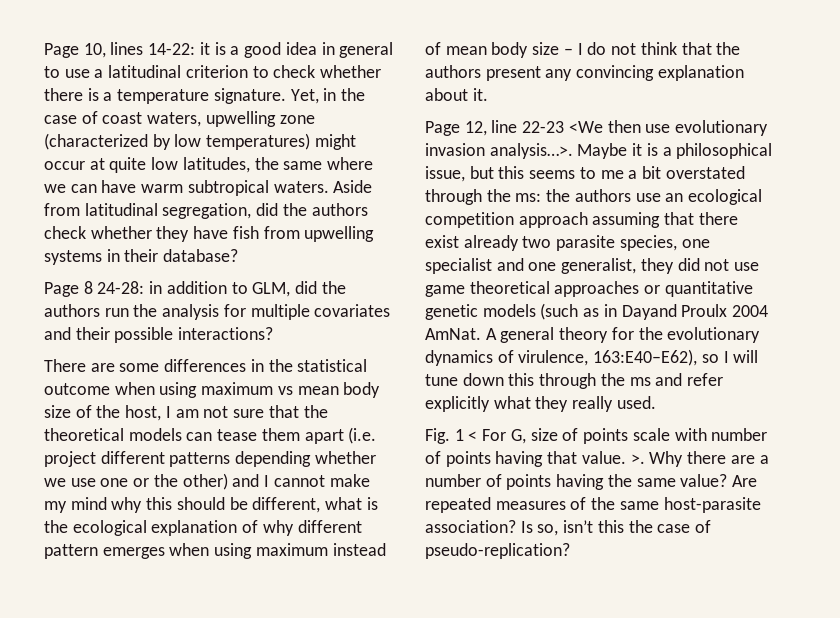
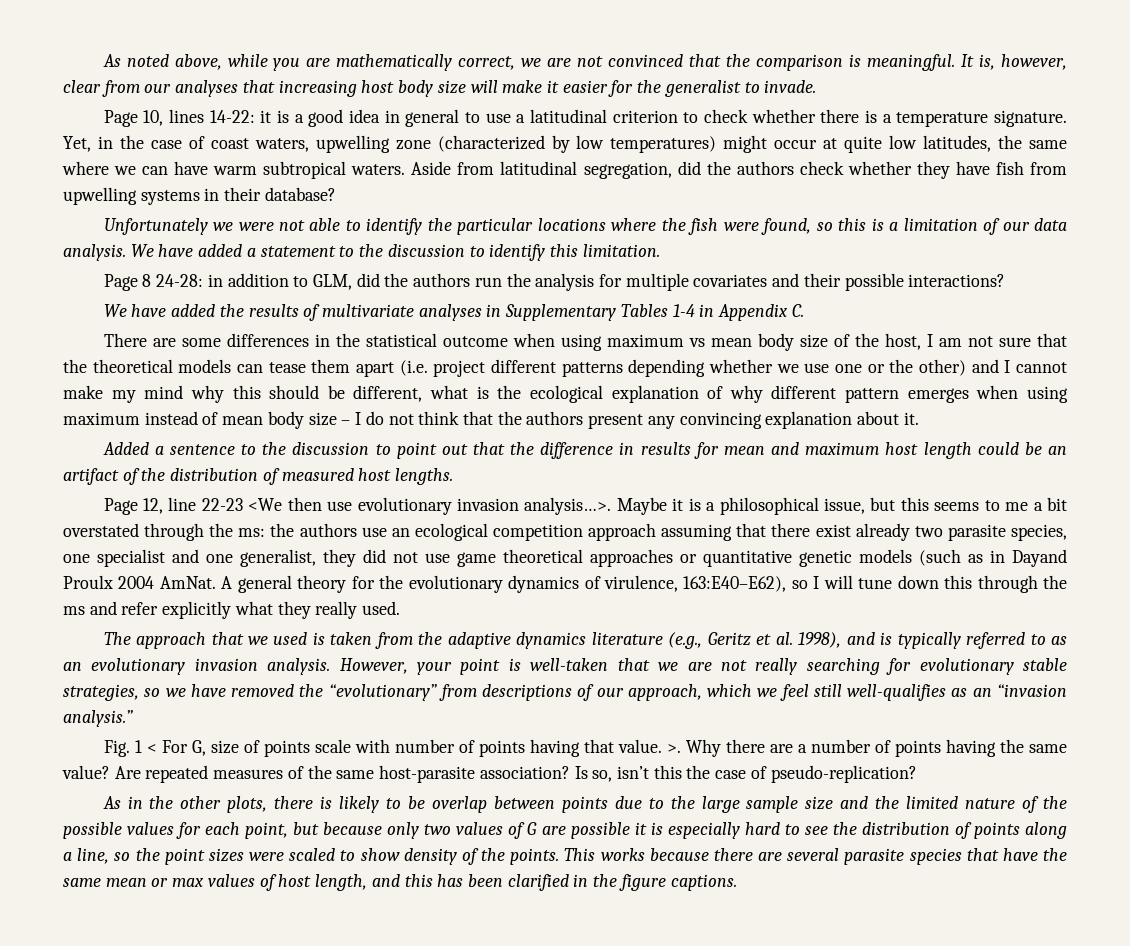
(44, 50) none -> [102,54,1067,71] [63,80,817,97] As noted above, while you are mathematically correct, we are not convinced that the comparison is meaningful. It is, however, clear from our analyses that increasing host body size will make it easier for the generalist to invade. //
(239, 255) none -> [103,218,1067,235] [63,244,660,261] // Unfortunately we were not able to identify the particular locations where the fish were found, so this is a limitation of our data analysis. We have added a statement to the discussion to identify this limitation.
(274, 333) none -> [103,304,804,321] // We have added the results of multivariate analyses in Supplementary Tables 1-4 in Appendix C.
(488, 94) none -> [102,442,1068,459] [63,468,454,485] // Added a sentence to the discussion to point out that the difference in results for mean and maximum host length could be an artifact of the distribution of measured host lengths.
(656, 402) none -> [103,632,1067,649] [63,658,1067,675] [63,684,1068,701] [63,710,133,727] // The approach that we used is taken from the adaptive dynamics literature (e.g., Geritz et al. 1998), and is typically referred to as an evolutionary invasion analysis. However, your point is well-taken that we are not really searching for evolutionary stable strategies, so we have removed the “evolutionary” from descriptions of our approach, which we feel still well-qualifies as an “invasion analysis.”
(570, 551) none -> [102,796,1068,813] [63,822,1067,839] [63,848,1067,865] [63,874,737,891] // As in the other plots, there is likely to be overlap between points due to the large sample size and the limited nature of the possible values for each point, but because only two values of G are possible it is especially hard to see the distribution of points along a line, so the point sizes were scaled to show density of the points. This works because there are several parasite species that have the same mean or max values of host length, and this has been clarified in the figure captions.

